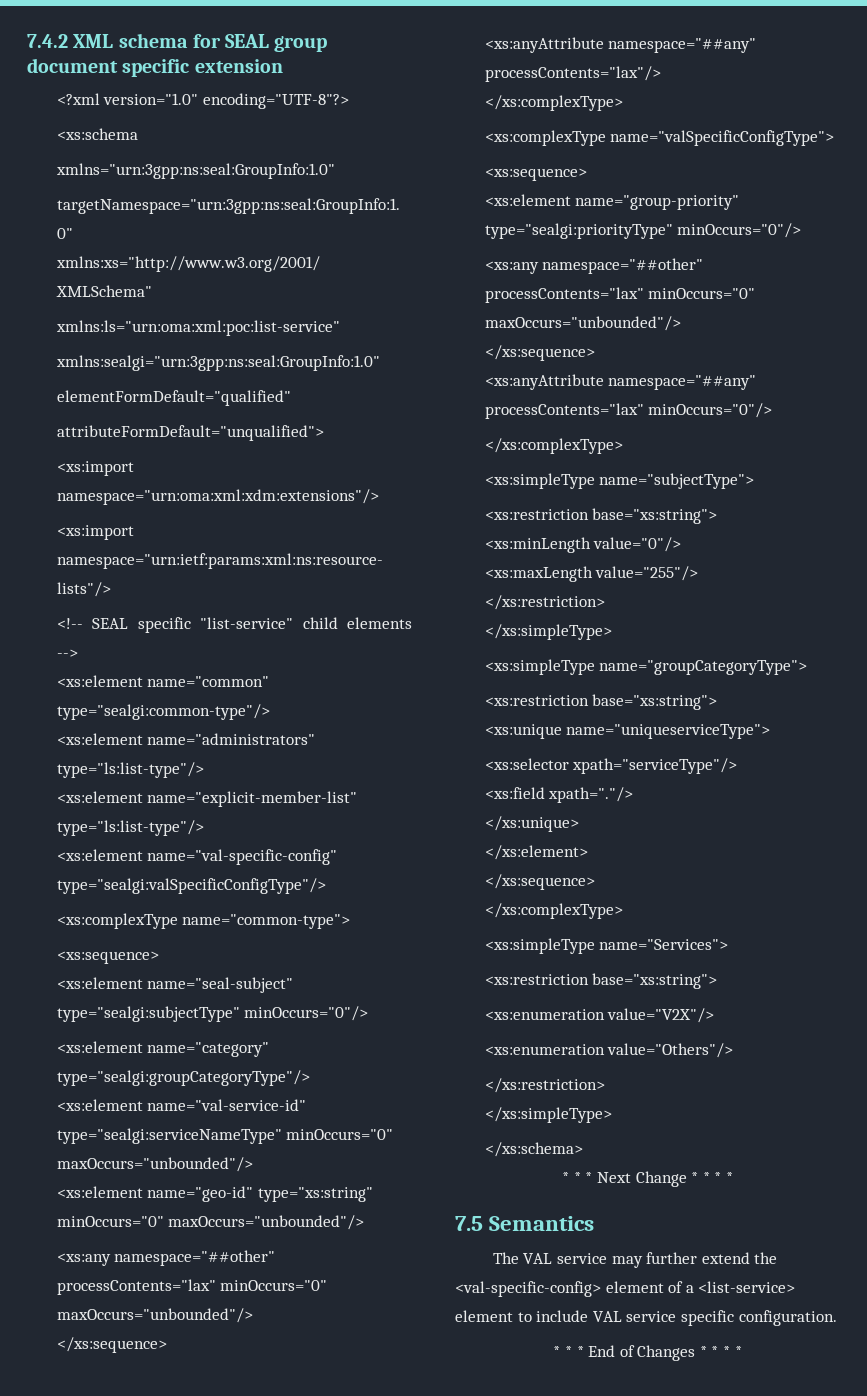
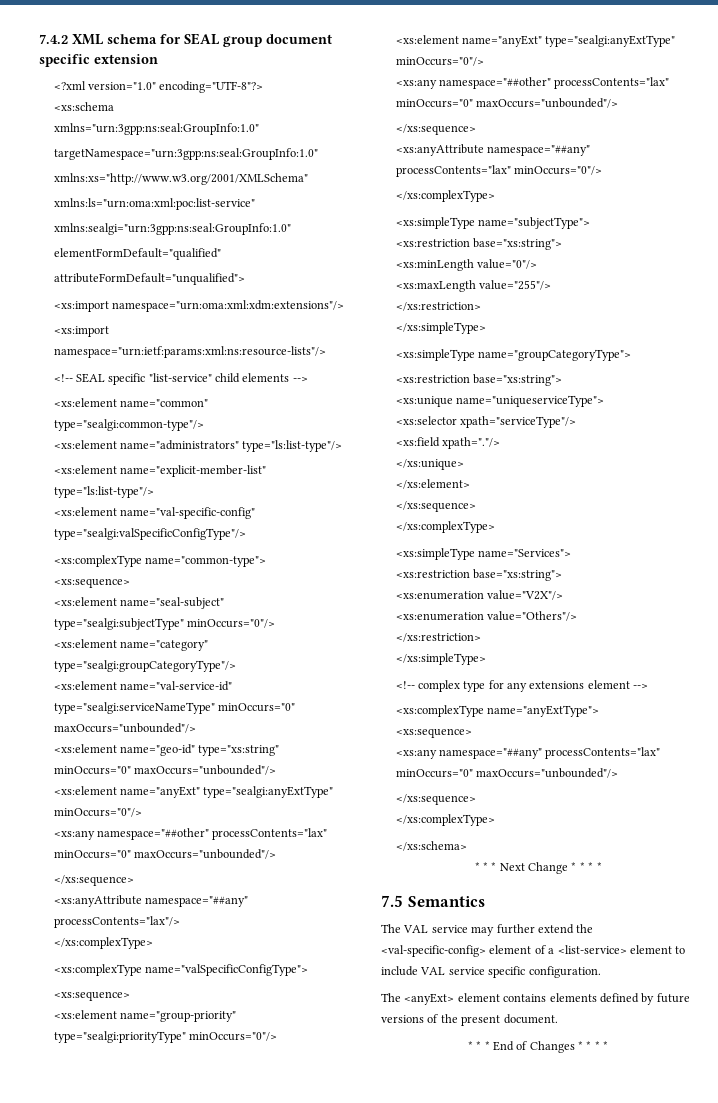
(365, 1222) none -> [53,786,334,798] [53,808,142,817] // <xs:element name="anyExt" type="sealgi:anyExtType" minOccurs="0"/>
(802, 230) none -> [395,35,676,47] [395,57,484,66] // <xs:element name="anyExt" type="sealgi:anyExtType" minOccurs="0"/>
(612, 1115) none -> [395,680,649,692] [395,705,599,717] [395,728,472,738] [395,747,661,759] [395,768,618,778] [395,794,476,805] [395,814,495,826] // <!-- complex type for any extensions element --> // <xs:complexType name="anyExtType"> // <xs:sequence> // <xs:any namespace="##any" processContents="lax" minOccurs="0" maxOccurs="unbounded"/> // </xs:sequence> // </xs:complexType>
(837, 1318) none -> [381,993,690,1005] [381,1014,558,1026] // The <anyExt> element contains elements defined by future versions of the present document.

